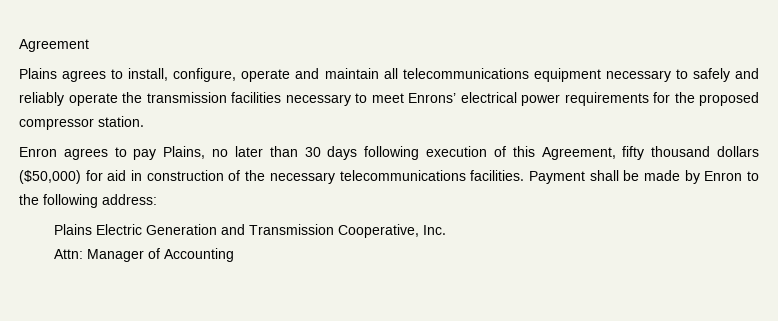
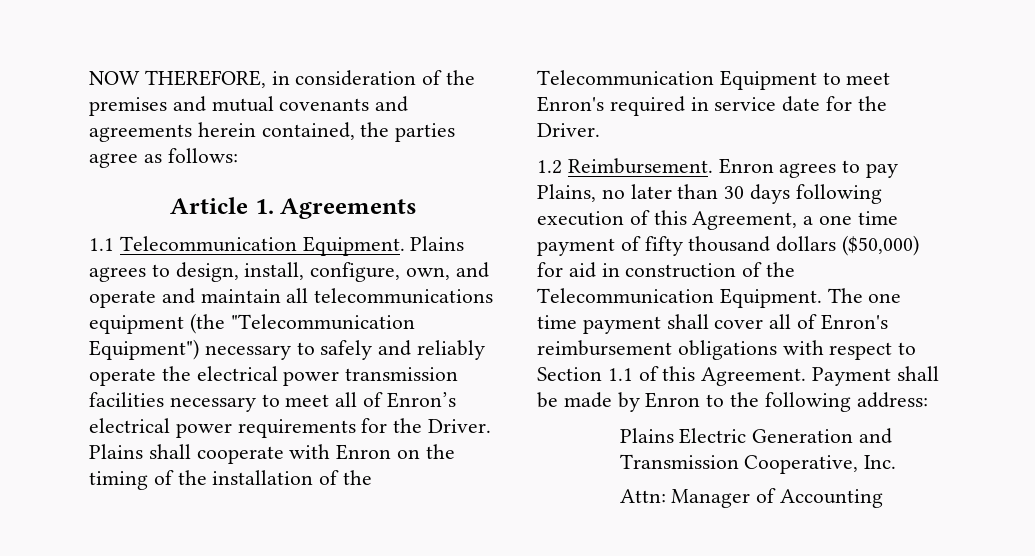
[19,39,89,52] Agreement // -> [89,70,476,88] [89,96,409,116] [89,122,456,142] [89,148,238,168] [169,197,418,219] [89,236,405,256] NOW THEREFORE, in consideration of the premises and mutual covenants and agreements herein contained, the parties agree as follows: // Article 1. Agreements // 1.1 Telecommunication Equipment.
(124, 74) none -> [175,262,239,282] design,
(237, 75) none -> [406,262,489,280] own, and
(601, 75) none -> [189,313,415,334] [89,339,199,360] (the "Telecommunication Equipment")
(142, 97) none -> [196,366,340,386] electrical power
[408,93,456,103] Enrons’ -> [335,392,456,408] all of Enron’s
[699,92,759,106] [19,116,144,130] proposed compressor station. // -> [428,419,492,433] [89,444,455,464] [89,470,373,490] [537,70,891,90] [537,96,887,116] [537,123,600,137] [537,158,713,174] Driver. Plains shall cooperate with Enron on the timing of the installation of the Telecommunication Equipment to meet Enron's required in service date for the Driver. // 1.2 Reimbursement.
(616, 153) none -> [803,211,898,225] [537,236,641,256] a one time payment of
[269,170,525,184] necessary telecommunications facilities. -> [537,288,902,308] [537,314,888,334] [537,340,917,360] [537,366,807,386] Telecommunication Equipment. The one time payment shall cover all of Enron's reimbursement obligations with respect to Section 1.1 of this Agreement.

